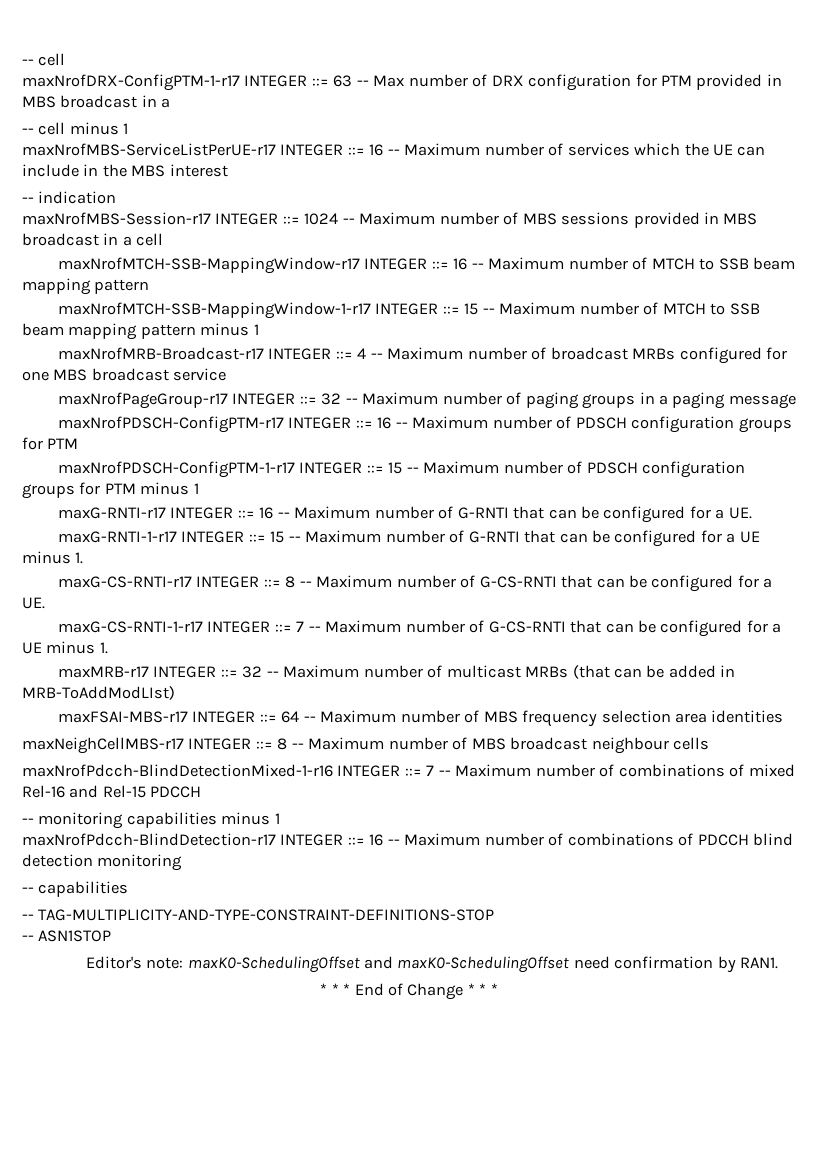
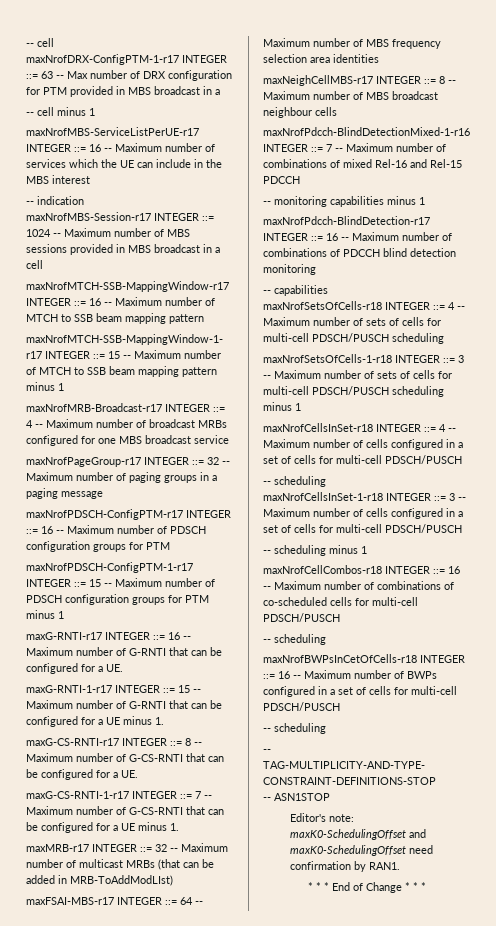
(129, 889) none -> [263,301,465,310] [263,317,441,326] [263,333,444,344] [263,354,464,363] [263,370,452,379] [263,386,444,397] [263,402,301,411] [263,423,456,432] [263,439,463,450] [263,455,462,464] [263,476,326,487] [263,492,466,501] [263,508,463,519] [263,524,462,533] [263,545,367,556] [263,565,460,574] [263,581,454,590] [263,597,418,606] [263,613,340,622] [263,634,326,645] [263,654,465,663] [263,670,437,679] [263,686,457,697] [263,702,340,711] [263,723,326,734] // maxNrofSetsOfCells-r18 INTEGER ::= 4 -- Maximum number of sets of cells for multi-cell PDSCH/PUSCH scheduling // maxNrofSetsOfCells-1-r18 INTEGER ::= 3 -- Maximum number of sets of cells for multi-cell PDSCH/PUSCH scheduling minus 1 // maxNrofCellsInSet-r18 INTEGER ::= 4 -- Maximum number of cells configured in a set of cells for multi-cell PDSCH/PUSCH // -- scheduling // maxNrofCellsInSet-1-r18 INTEGER ::= 3 -- Maximum number of cells configured in a set of cells for multi-cell PDSCH/PUSCH // -- scheduling minus 1 // maxNrofCellCombos-r18 INTEGER ::= 16 -- Maximum number of combinations of co-scheduled cells for multi-cell PDSCH/PUSCH // -- scheduling // maxNrofBWPsInCetOfCells-r18 INTEGER ::= 16 -- Maximum number of BWPs configured in a set of cells for multi-cell PDSCH/PUSCH // -- scheduling

